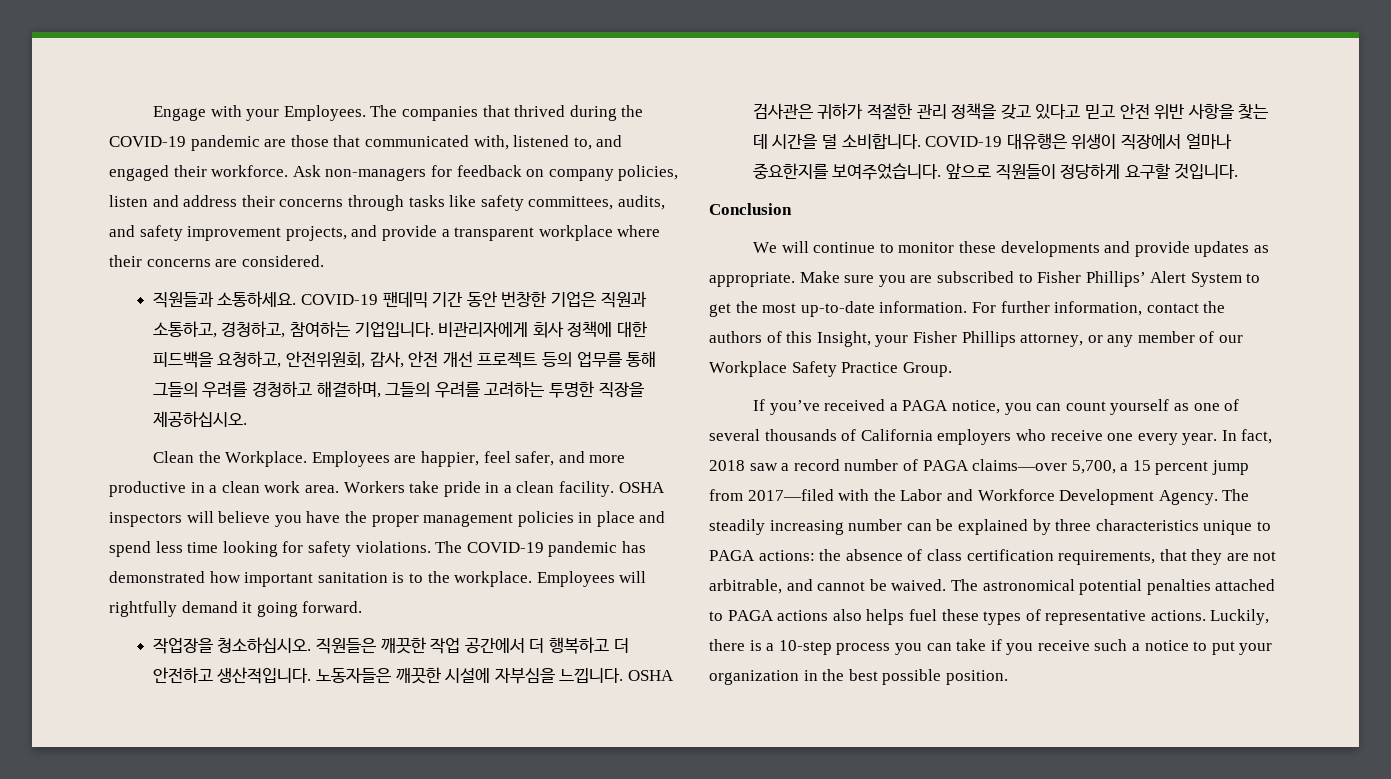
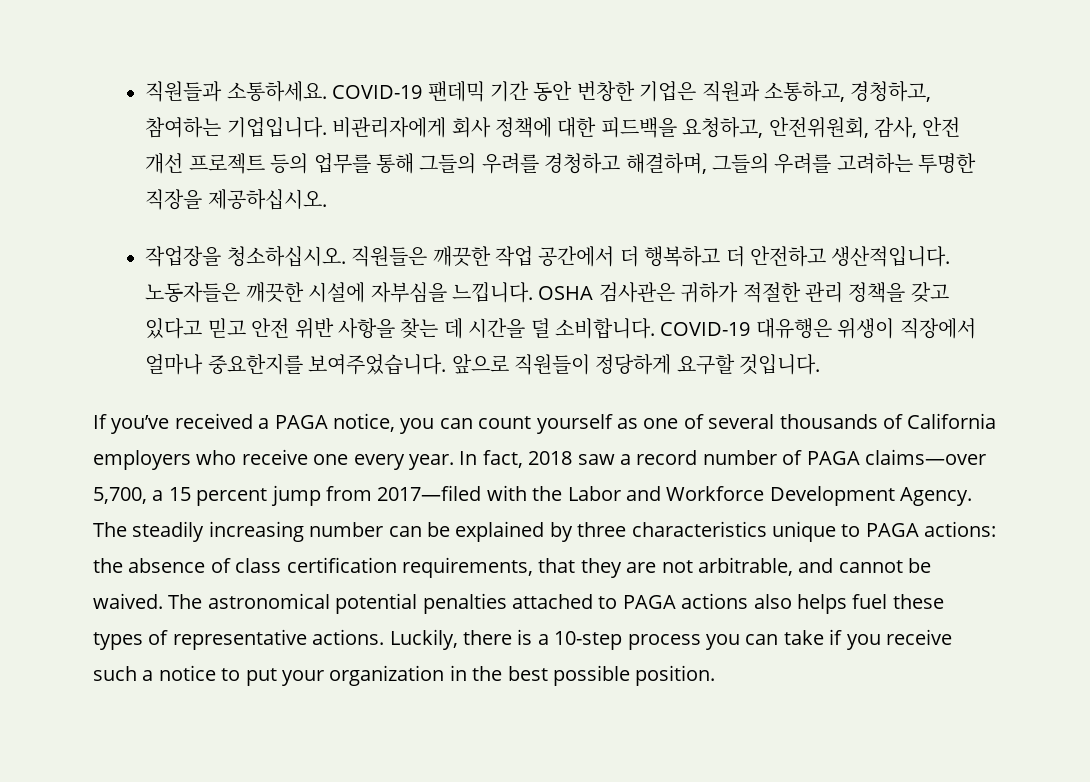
[153,105,644,121] [109,135,623,151] [109,165,679,181] [109,195,665,211] [109,225,661,241] [109,255,324,267] Engage with your Employees. The companies that thrived during the COVID-19 pandemic are those that communicated with, listened to, and engaged their workforce. Ask non-managers for feedback on company policies, listen and address their concerns through tasks like safety committees, audits, and safety improvement projects, and provide a transparent workplace where their concerns are considered. // -> (145, 91) none
[153,451,626,467] [109,481,665,497] [109,511,666,527] [109,541,646,557] [109,571,647,587] [109,601,363,617] // Clean the Workplace. Employees are happier, feel safer, and more productive in a clean work area. Workers take pride in a clean facility. OSHA inspectors will believe you have the proper management policies in place and spend less time looking for safety violations. The COVID-19 pandemic has demonstrated how important sanitation is to the workplace. Employees will rightfully demand it going forward. -> (327, 199) none
[709,203,792,215] [753,241,1269,257] [709,271,1261,287] [709,301,1226,317] [709,331,1244,347] [709,361,952,377] // Conclusion // We will continue to monitor these developments and provide updates as appropriate. Make sure you are subscribed to Fisher Phillips’ Alert System to get the most up-to-date information. For further information, contact the authors of this Insight, your Fisher Phillips attorney, or any member of our Workplace Safety Practice Group. -> (821, 364) none

